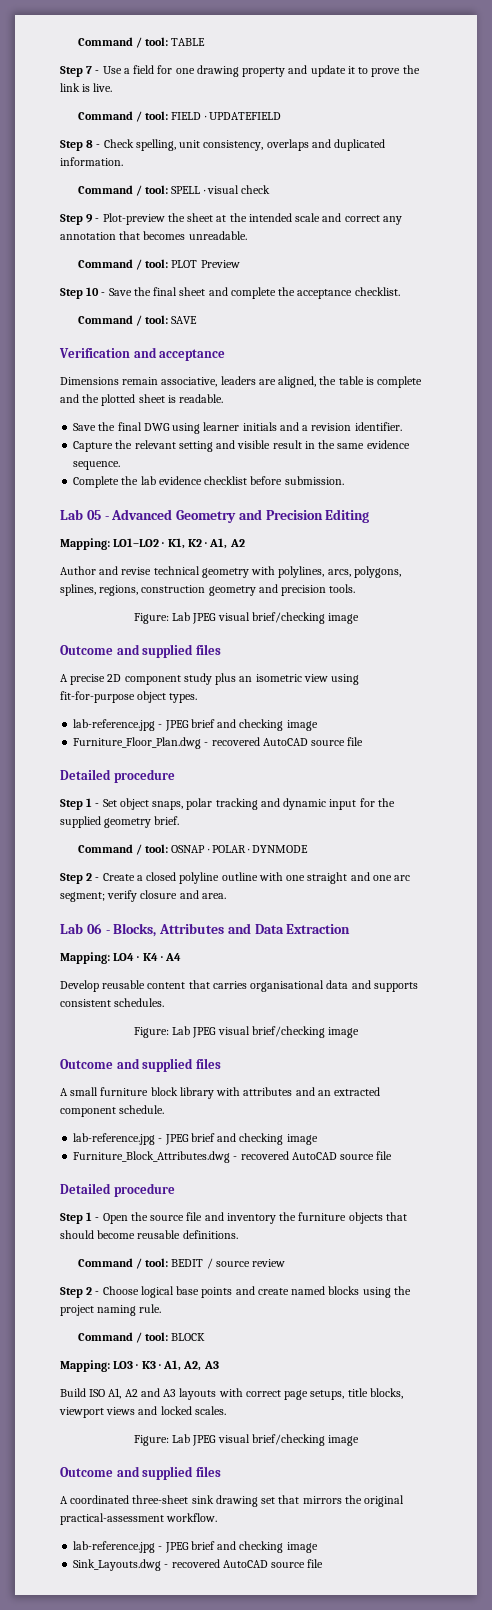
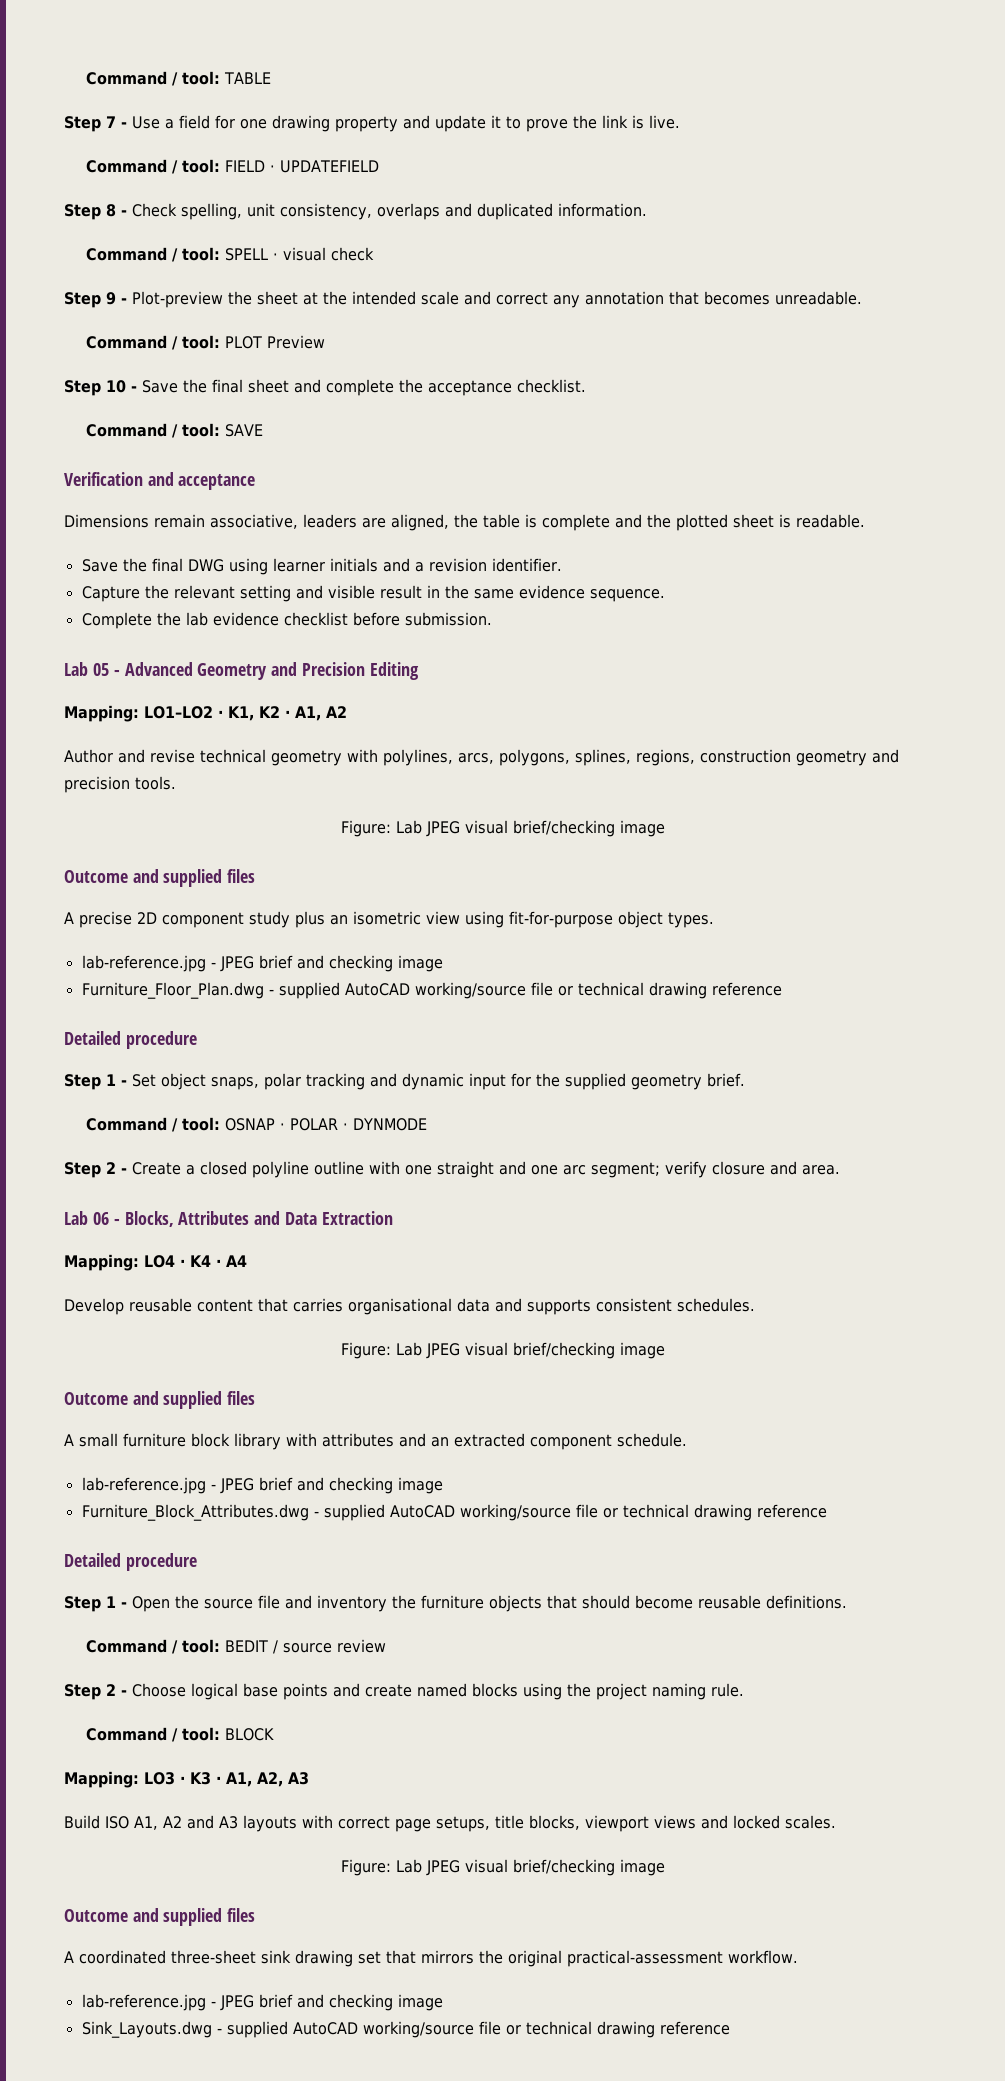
[211,737,364,746] recovered AutoCAD source file -> [278,982,782,999] supplied AutoCAD working/source file or technical drawing reference
[240,1151,393,1160] recovered AutoCAD source file -> [323,1504,827,1521] supplied AutoCAD working/source file or technical drawing reference
[171,1559,324,1568] recovered AutoCAD source file -> [226,2021,730,2038] supplied AutoCAD working/source file or technical drawing reference

